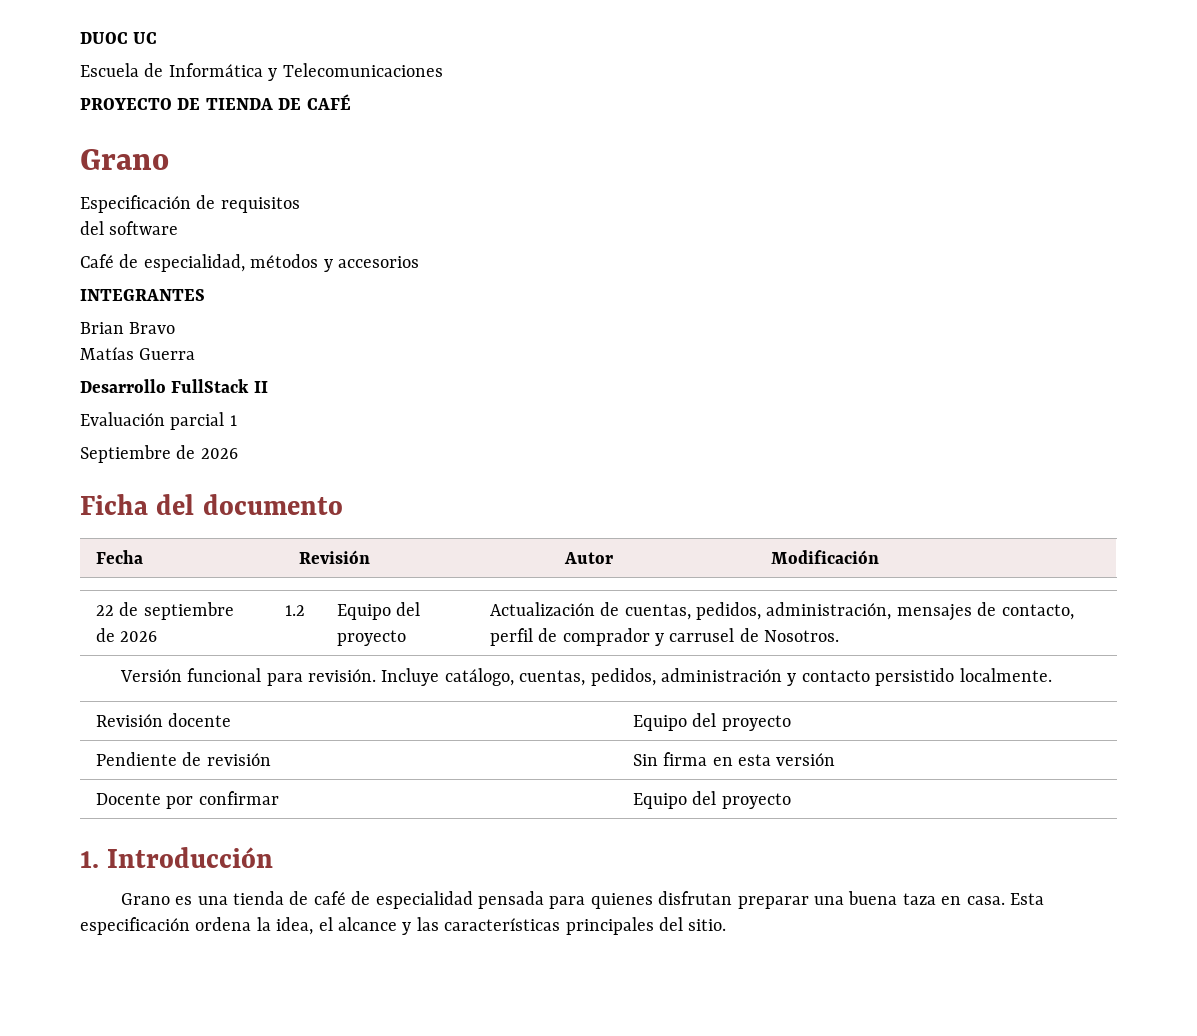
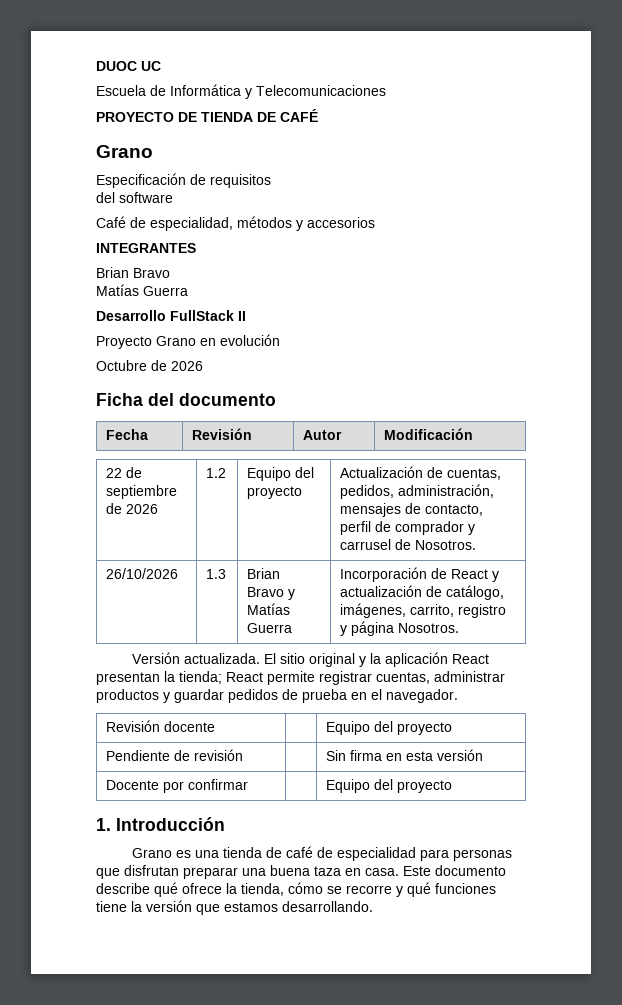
[80,412,237,430] [80,445,171,463] Evaluación parcial 1 // Septiembre -> [96,334,280,349] [96,360,147,371] Proyecto Grano en evolución // Octubre
[119,668,1052,686] // Versión funcional para revisión. Incluye catálogo, cuentas, pedidos, administración y contacto persistido localmente. -> [106,568,179,579] [206,569,227,579] [247,568,281,579] [247,587,296,600] [247,603,291,615] [247,623,293,633] [340,567,500,582] [340,585,505,600] [340,603,507,618] [340,621,460,636] [131,652,489,667] [96,671,505,685] [96,689,458,703] // 26/10/2026 | 1.3 | Brian Bravo y Matías Guerra | Incorporación de React y actualización de catálogo, imágenes, carrito, registro y página Nosotros. // Versión actualizada. El sitio original y la aplicación React presentan la tienda; React permite registrar cuentas, administrar productos y guardar pedidos de prueba en el navegador.
[478,891,653,909] pensada para quienes -> [419,849,512,861] [96,868,120,879] para personas que
[1010,893,1045,905] [80,917,727,935] Esta especificación ordena la idea, el alcance y las características principales del sitio. -> [403,865,506,876] [96,882,496,897] [96,900,373,915] Este documento describe qué ofrece la tienda, cómo se recorre y qué funciones tiene la versión que estamos desarrollando.

